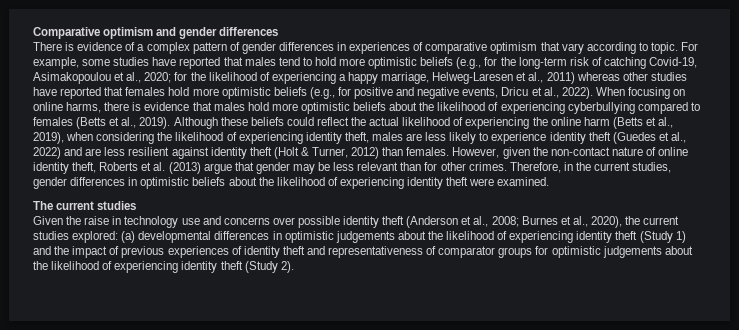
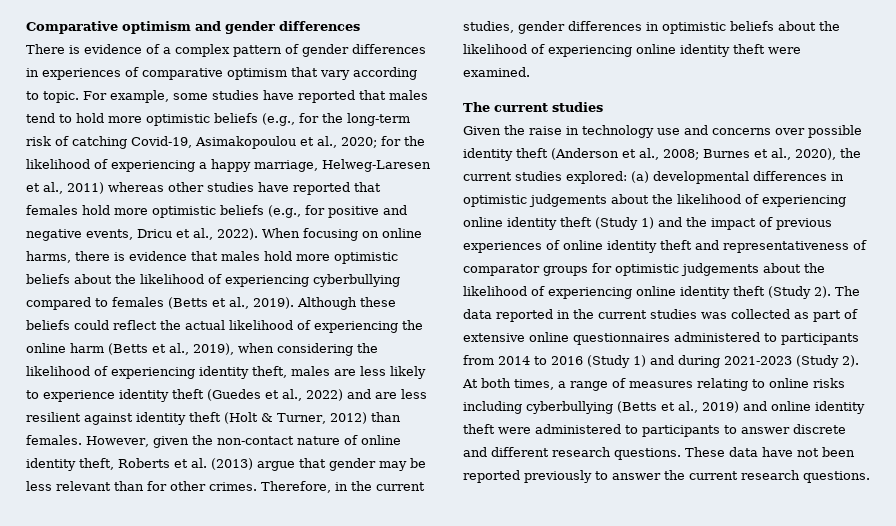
(404, 183) none -> [636,44,676,54] online
(574, 237) none -> [463,217,503,227] online
(242, 250) none -> [563,240,603,250] online
(179, 267) none -> [636,286,676,296] online
(294, 267) none -> [835,286,860,296] [463,309,858,322] [463,332,859,345] [463,355,859,368] [462,378,845,391] [463,401,865,414] [463,424,846,437] [463,447,855,460] [463,470,870,483] The data reported in the current studies was collected as part of extensive online questionnaires administered to participants from 2014 to 2016 (Study 1) and during 2021-2023 (Study 2). At both times, a range of measures relating to online risks including cyberbullying (Betts et al., 2019) and online identity theft were administered to participants to answer discrete and different research questions. These data have not been reported previously to answer the current research questions.

